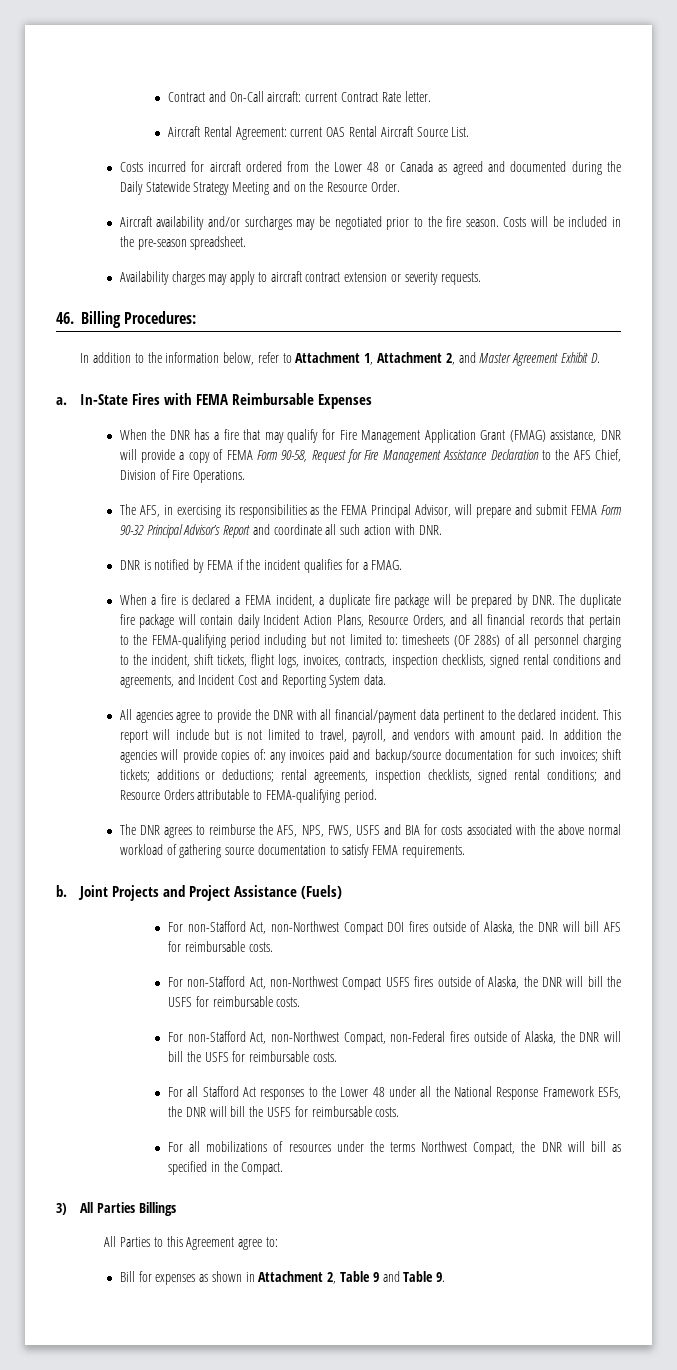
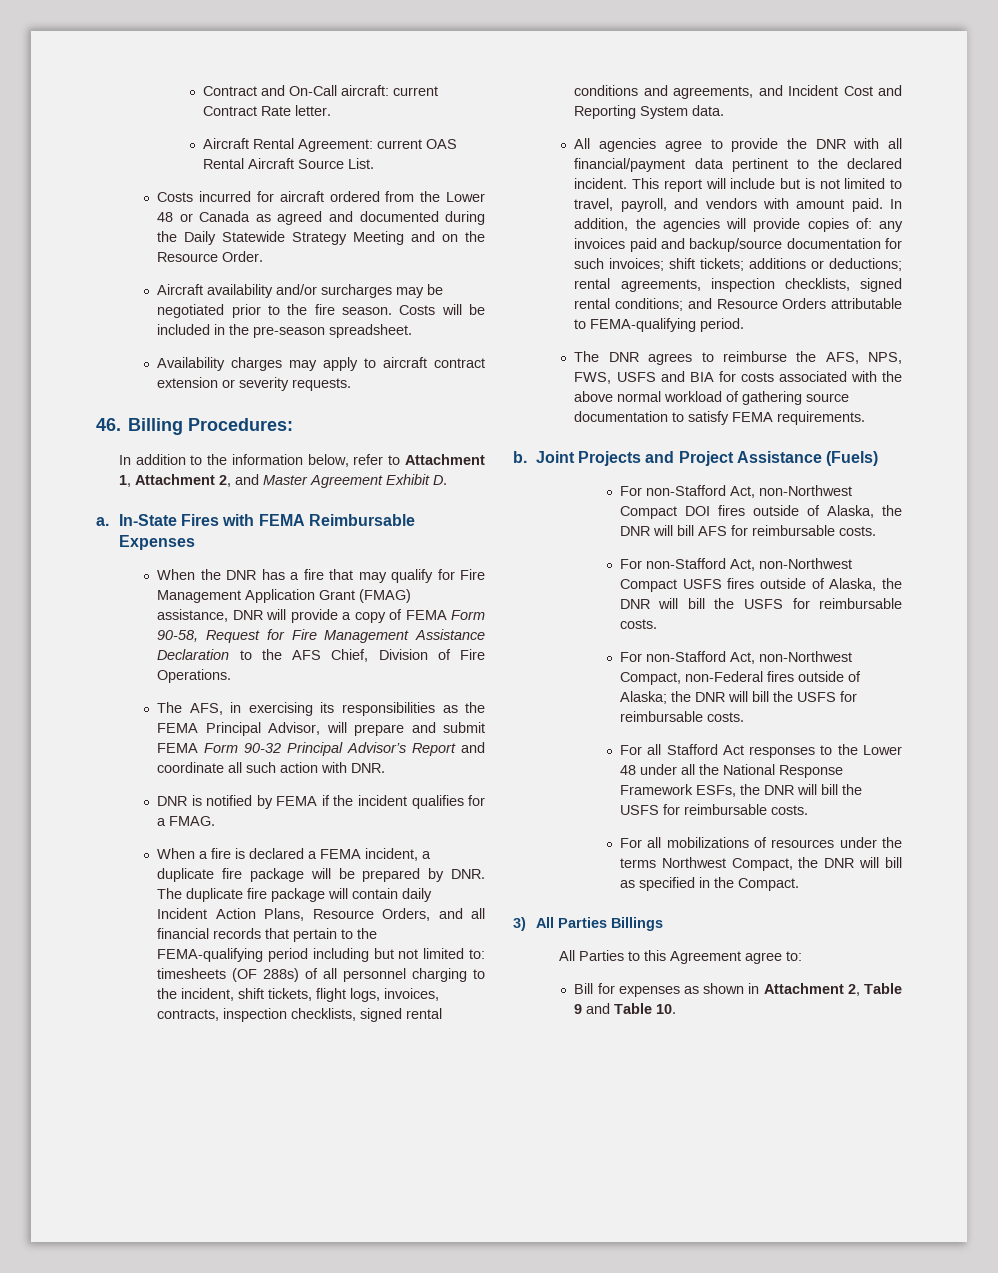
[563,729,602,740] addition -> [574,218,629,231] addition,
[525,1031,557,1044] Alaska, -> [619,691,667,704] Alaska;
[436,1272,446,1282] 9. -> [656,1004,677,1014] 10.

